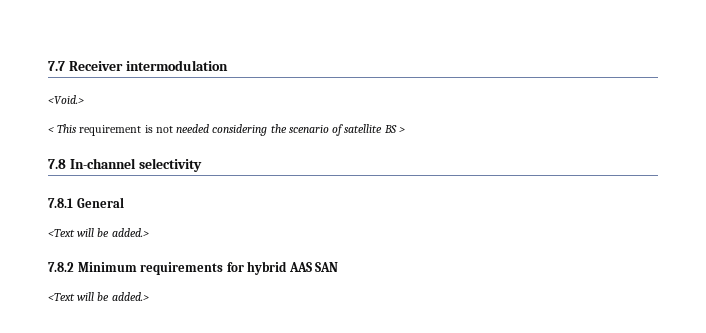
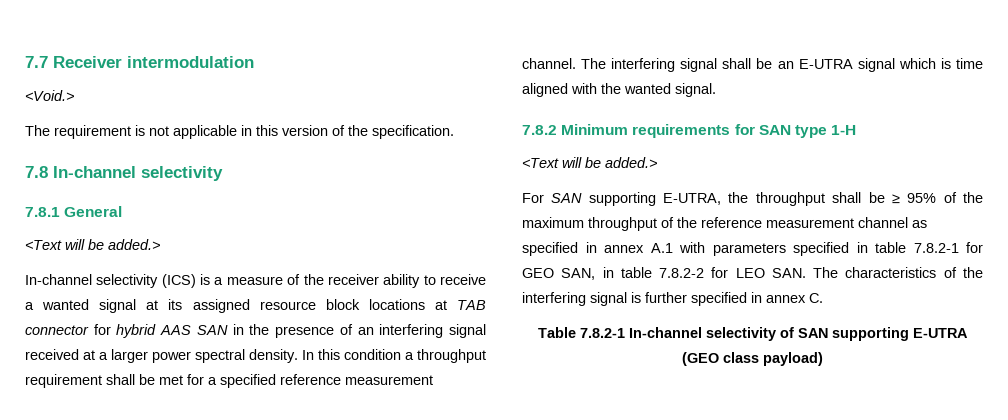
[48,124,78,133] < This -> [25,125,50,136] The
[176,124,405,136] needed considering the scenario of satellite BS > -> [173,125,454,139] applicable in this version of the specification.
(149, 232) none -> [25,274,487,288] [25,299,487,313] [25,324,487,338] [25,349,486,363] [25,374,433,388] [522,58,983,72] [522,83,716,97] // In-channel selectivity (ICS) is a measure of the receiver ability to receive a wanted signal at its assigned resource block locations at TAB connector for hybrid AAS SAN in the presence of an interfering signal received at a larger power spectral density. In this condition a throughput requirement shall be met for a specified reference measurement channel. The interfering signal shall be an E-UTRA signal which is time aligned with the wanted signal.
[247,261,339,275] [48,292,149,301] hybrid AAS SAN // <Text will be added.> -> [758,125,857,138] [522,157,657,168] [522,192,984,206] [522,217,927,231] [522,242,983,256] [522,267,983,280] [522,292,823,306] [538,327,968,341] [682,352,823,366] SAN type 1-H // <Text will be added.> // For SAN supporting E-UTRA, the throughput shall be ≥ 95% of the maximum throughput of the reference measurement channel as specified in annex A.1 with parameters specified in table 7.8.2-1 for GEO SAN, in table 7.8.2-2 for LEO SAN. The characteristics of the interfering signal is further specified in annex C. // Table 7.8.2-1 In-channel selectivity of SAN supporting E-UTRA (GEO class payload)

